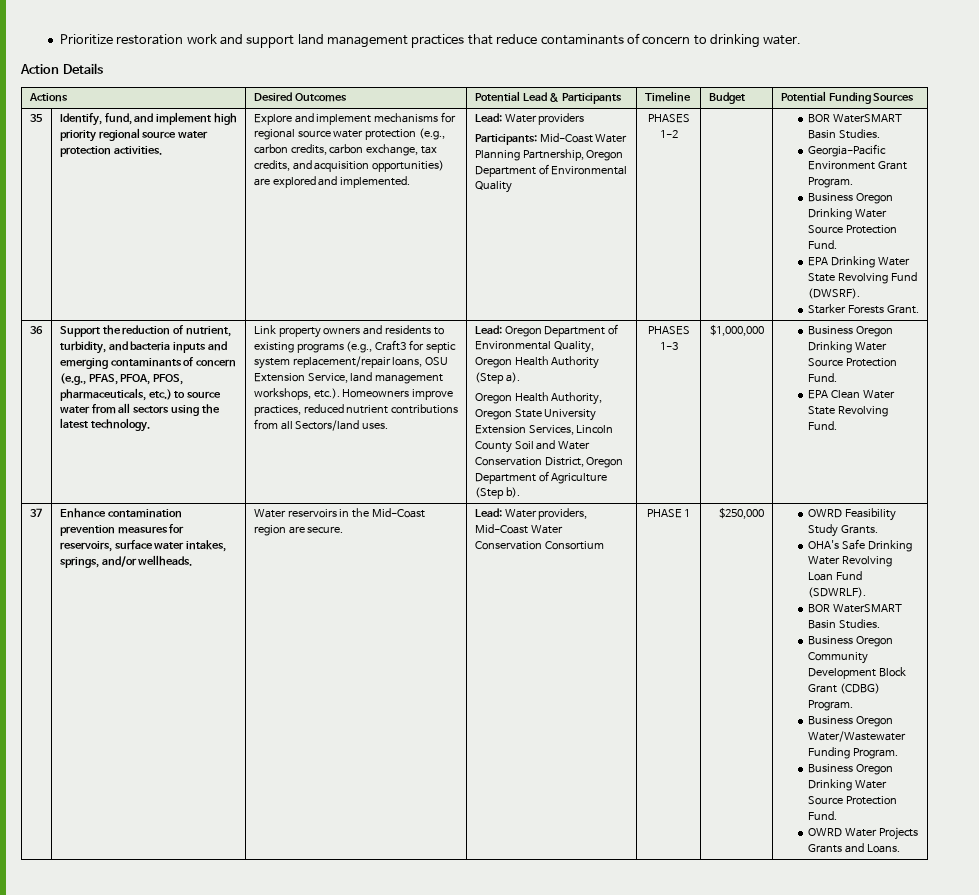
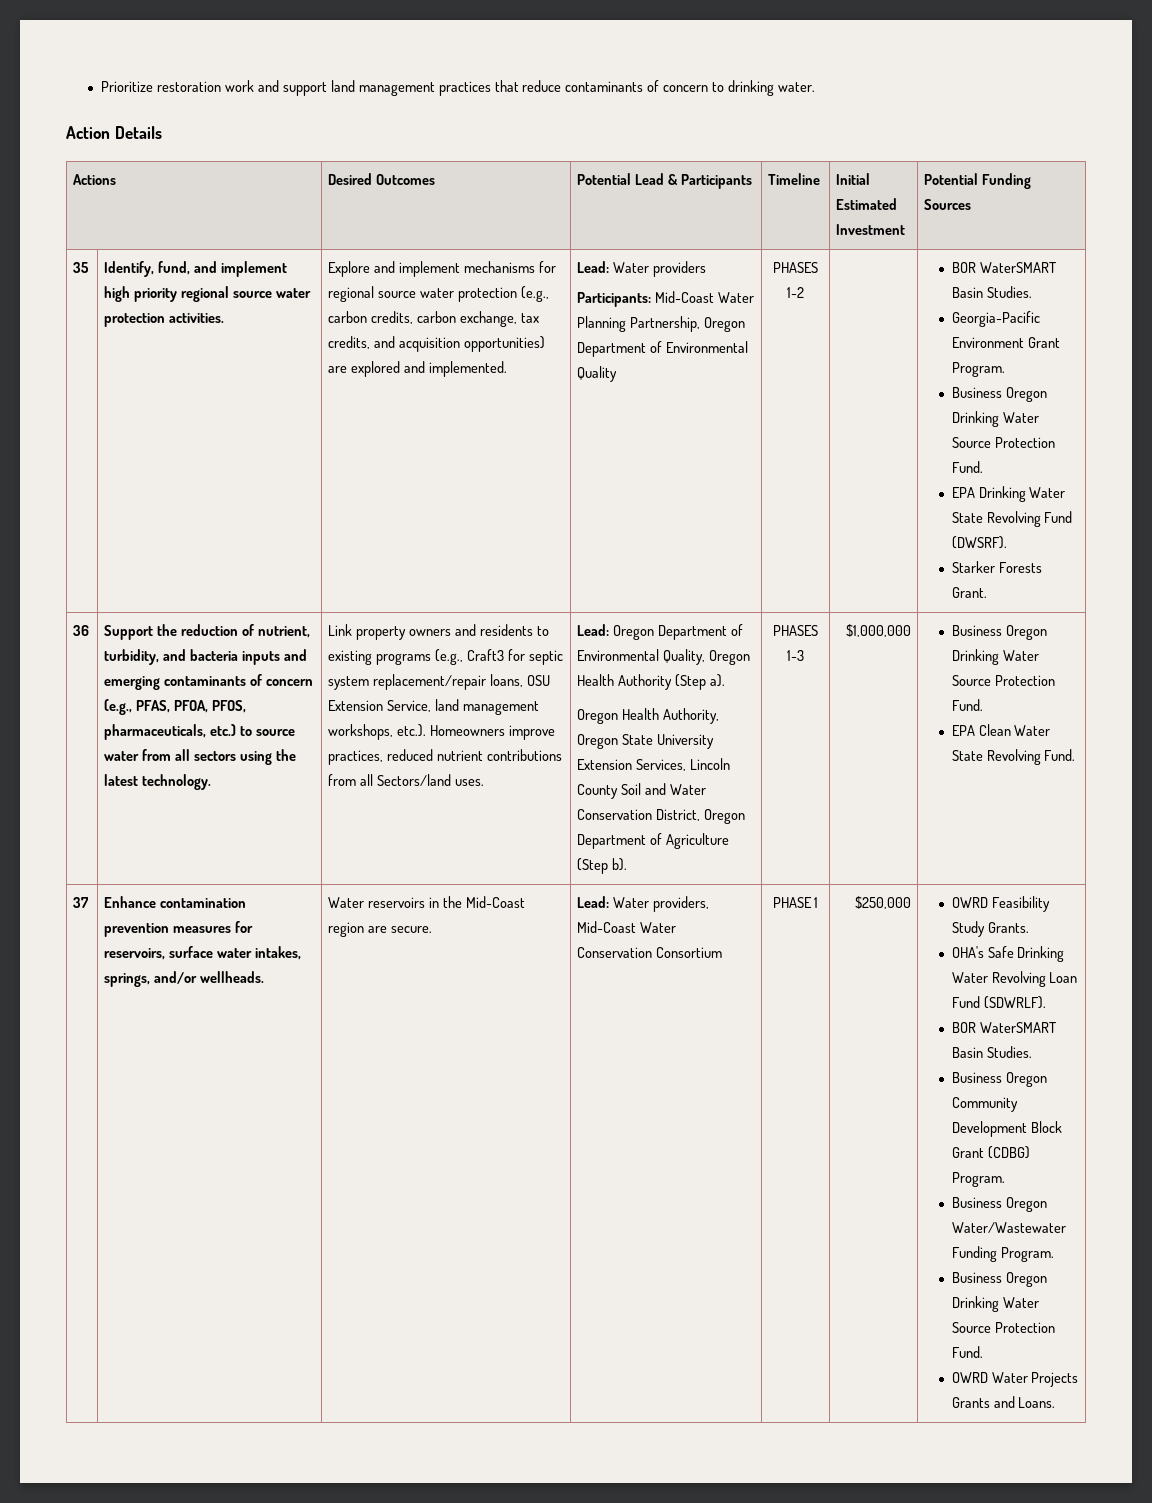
[708,92,745,104] Budget -> [836,173,871,185] [836,198,898,210] [836,224,906,235] Initial Estimated Investment

